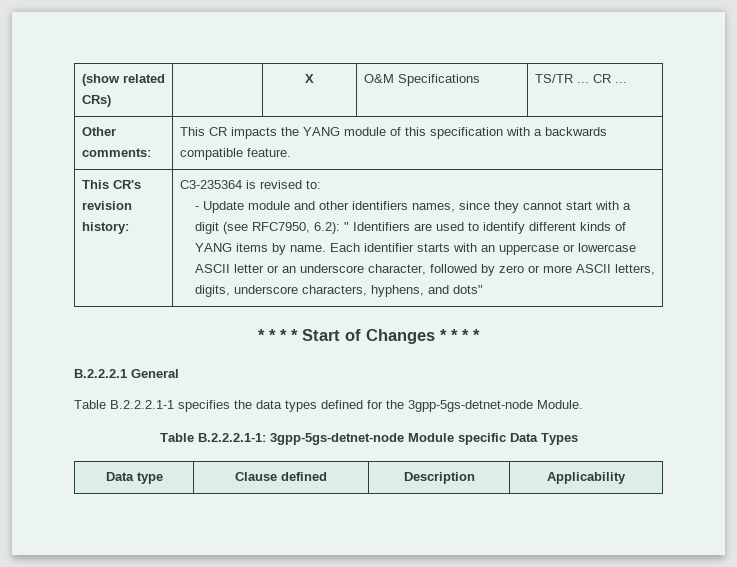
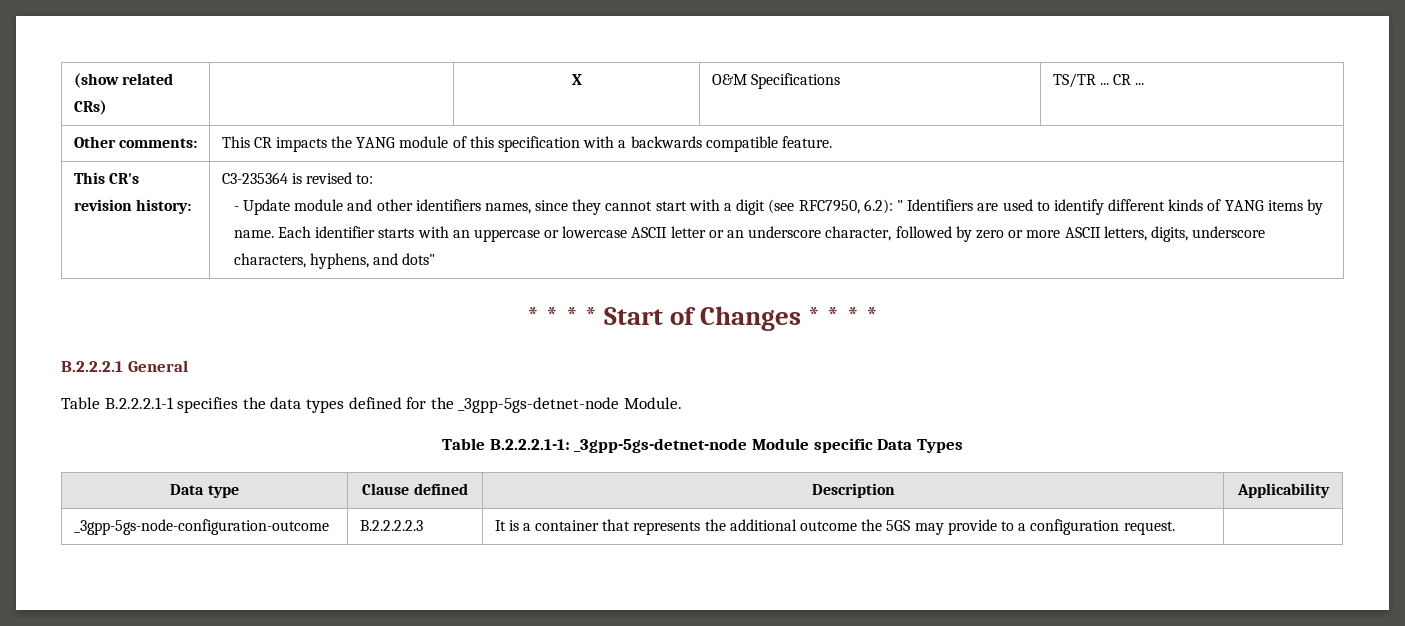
[408,400,533,412] 3gpp-5gs-detnet-node -> [458,397,620,413] _3gpp-5gs-detnet-node
[269,433,404,445] 3gpp-5gs-detnet-node -> [574,438,748,453] _3gpp-5gs-detnet-node
(626, 478) none -> [73,519,329,535] [359,520,423,531] [494,519,1175,535] // _3gpp-5gs-node-configuration-outcome | B.2.2.2.2.3 | It is a container that represents the additional outcome the 5GS may provide to a configuration request. |

